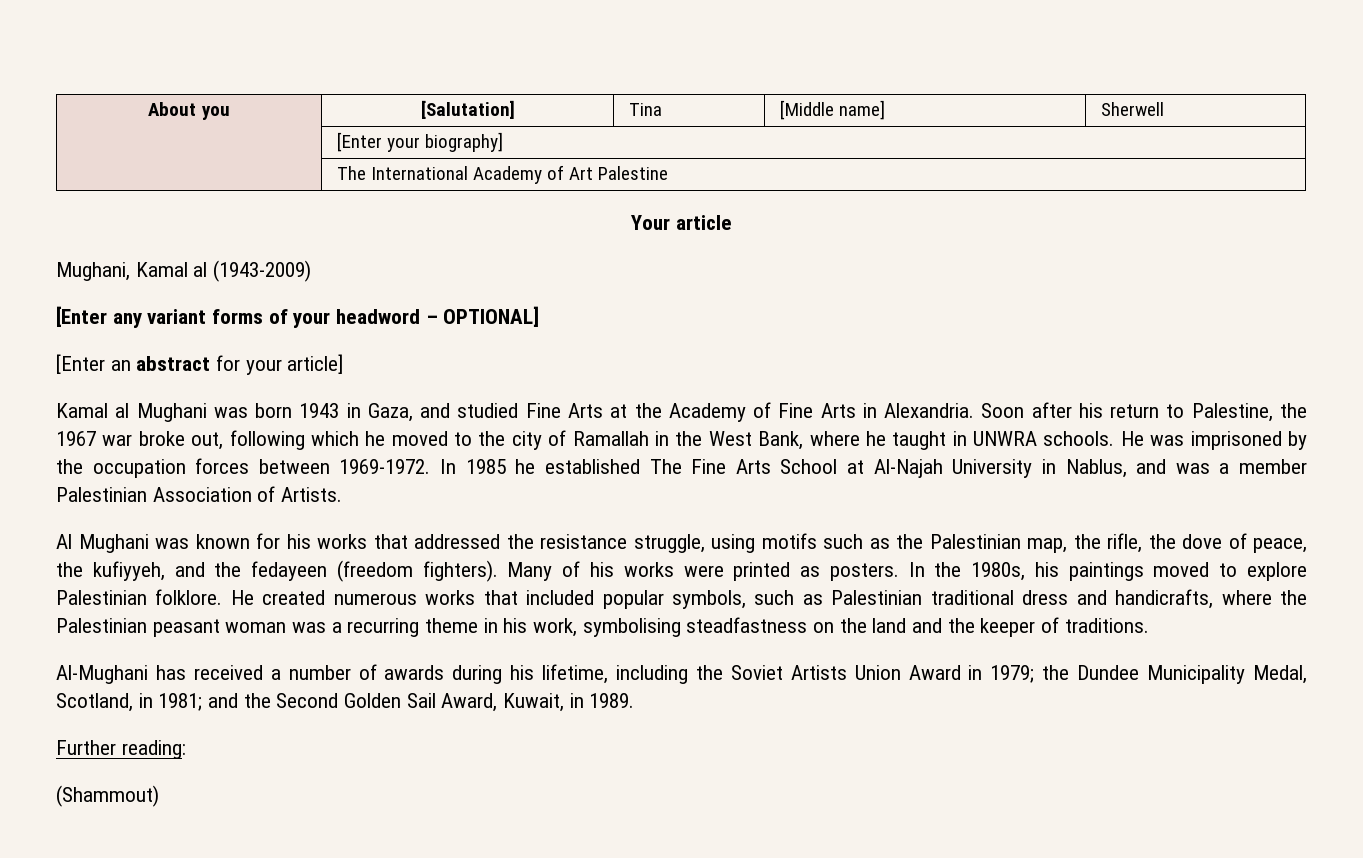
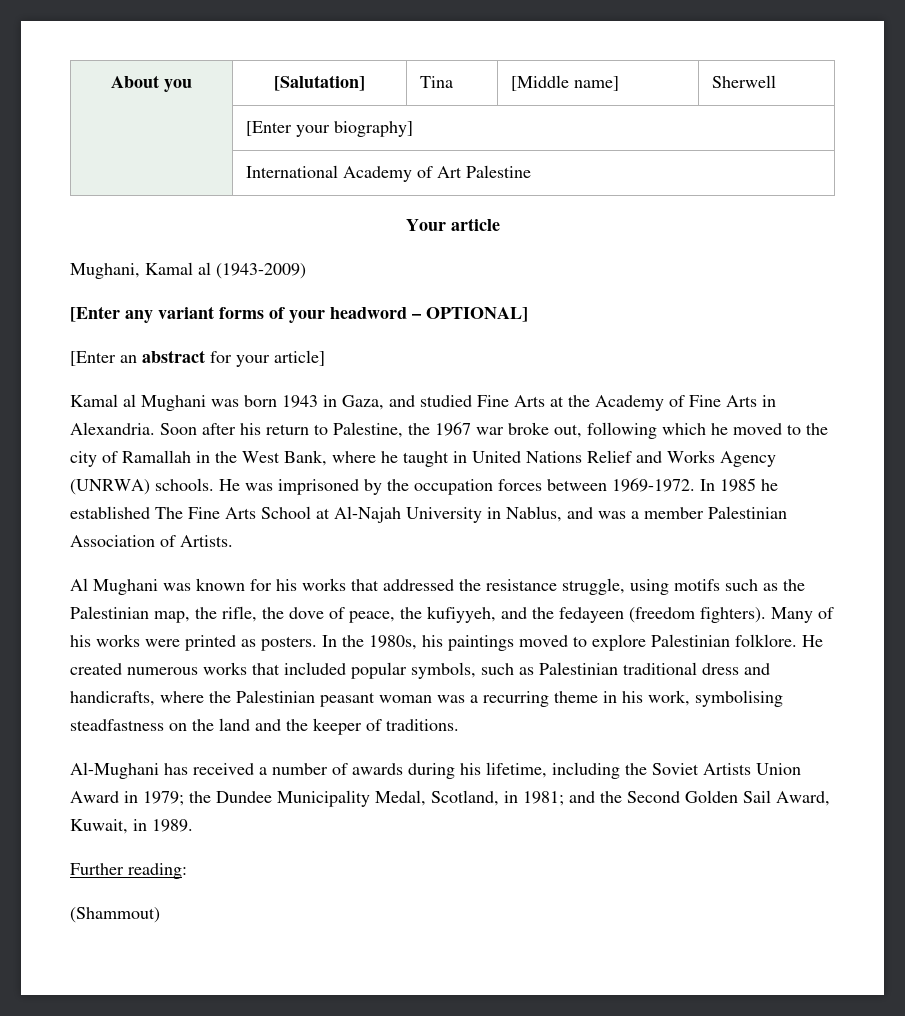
[336,166,366,180] The -> (413, 129) none
[973,431,1038,446] UNWRA -> [472,450,776,467] [70,479,150,495] United Nations Relief and Works Agency (UNRWA)

